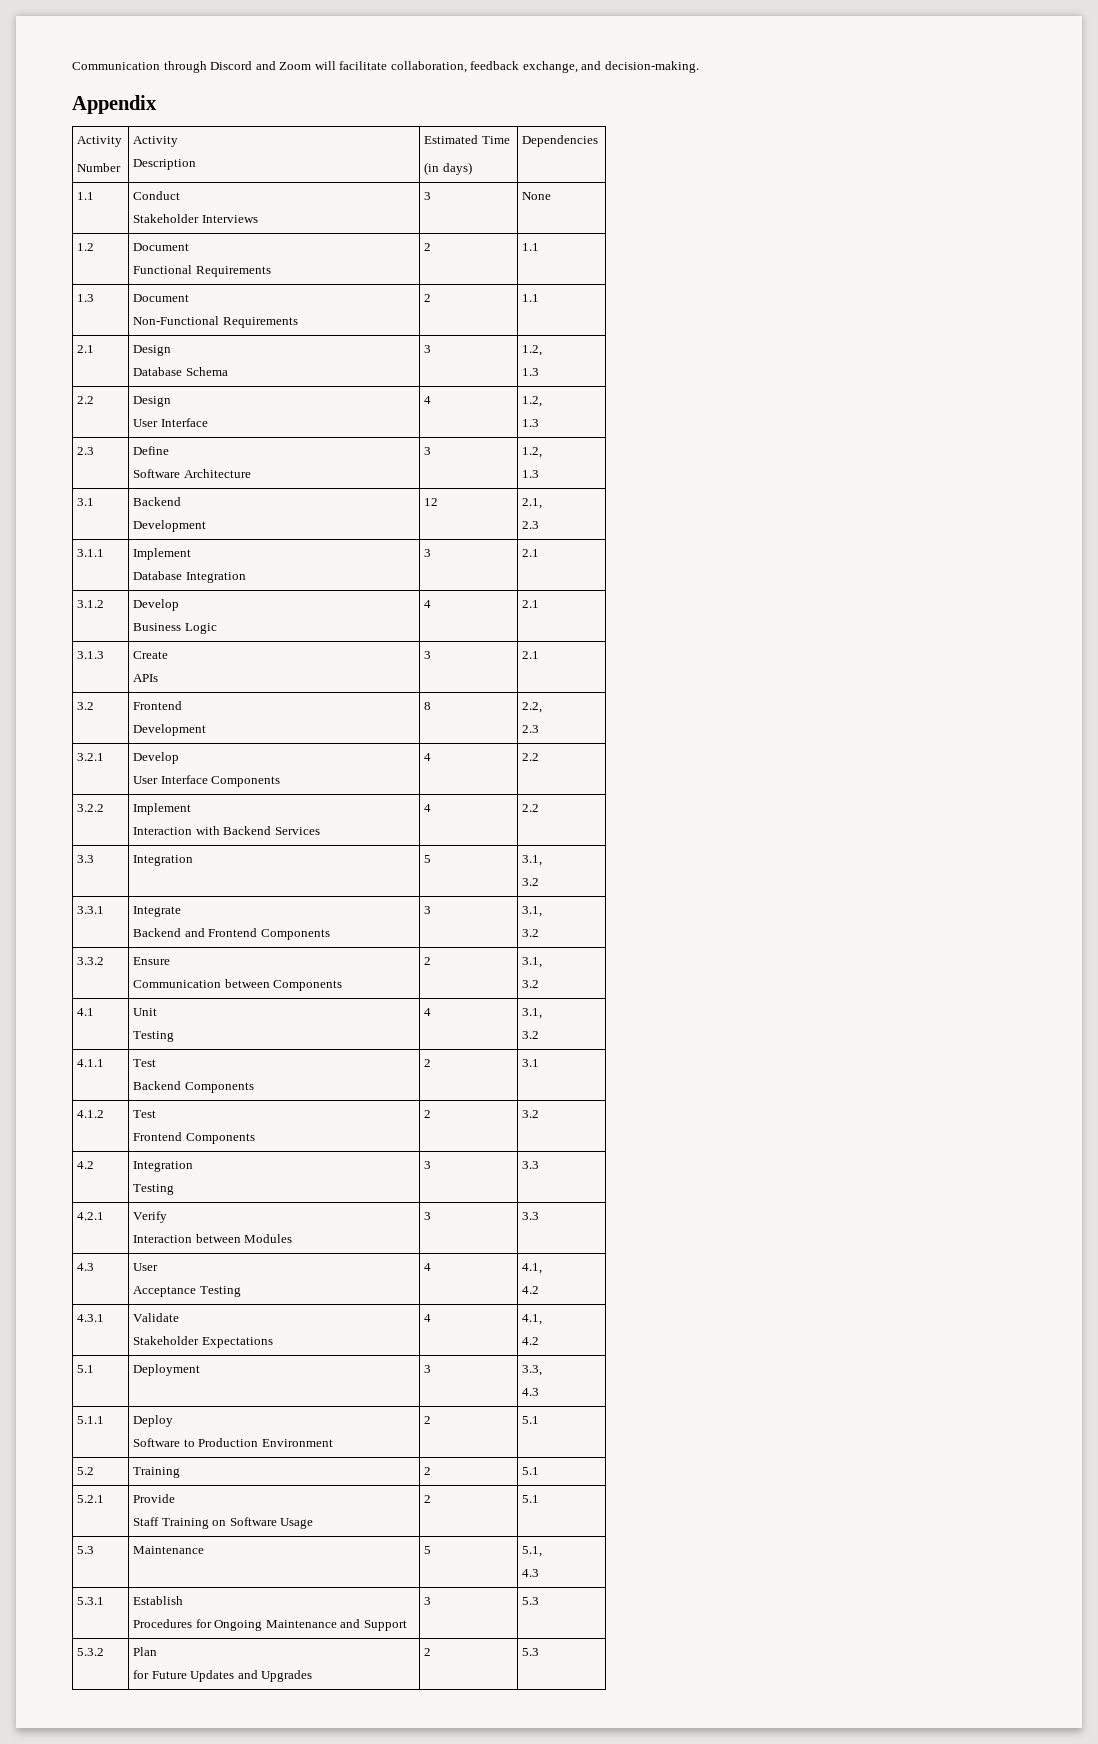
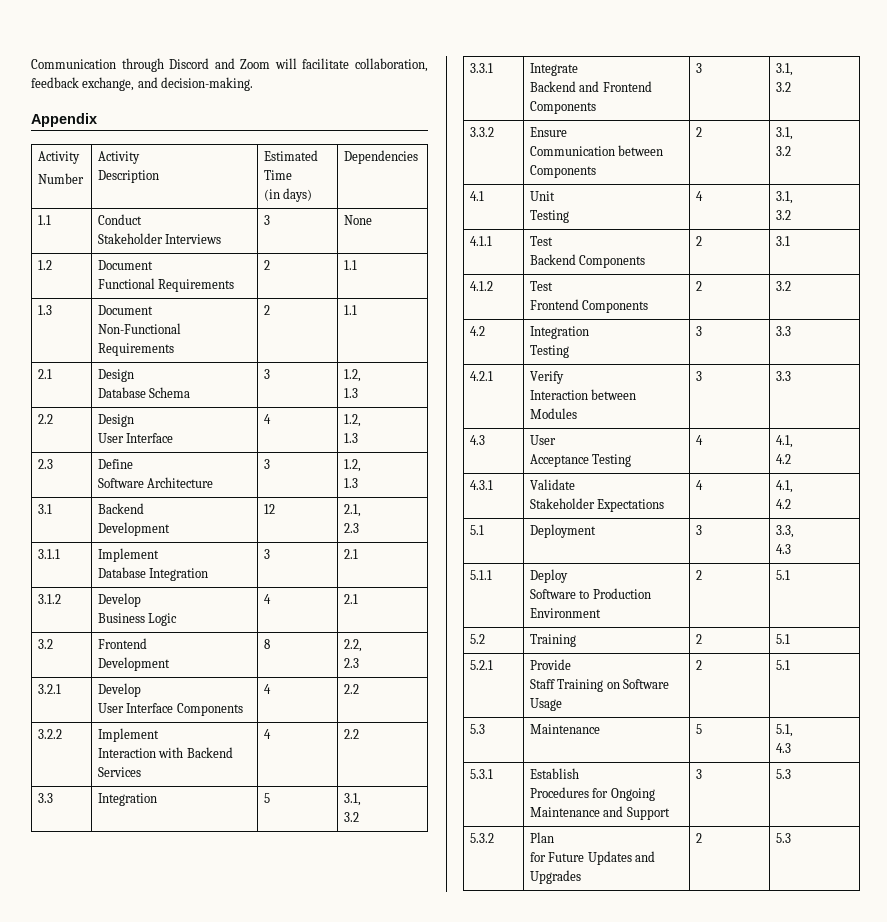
[77,651,105,659] [133,651,169,659] [133,674,159,682] [424,651,432,659] [522,651,540,659] // 3.1.3 | Create // APIs | 3 | 2.1 -> (359, 599) none

